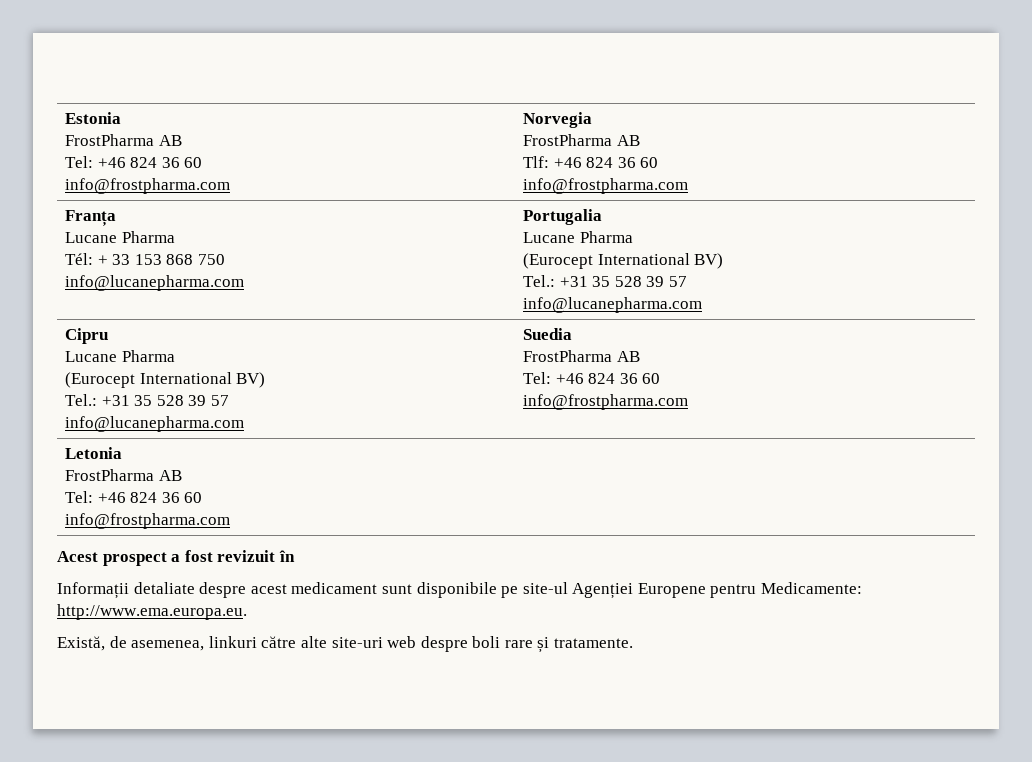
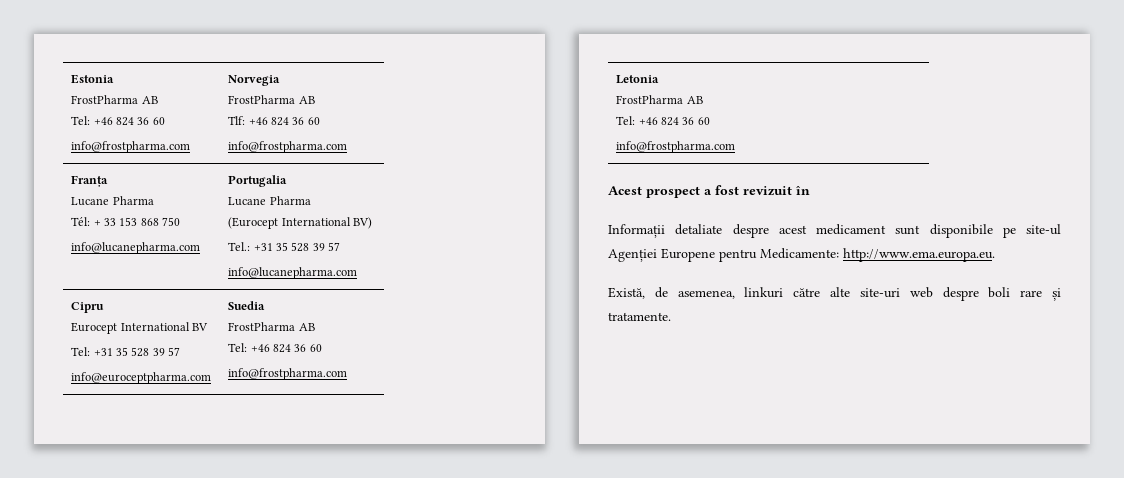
[64,350,175,362] [64,372,266,388] [64,394,229,406] [64,416,244,432] Lucane Pharma // (Eurocept International BV) // Τel.: +31 35 528 39 57 // info@lucanepharma.com -> [71,322,208,334] [71,347,181,357] [71,372,212,384] Eurocept International BV // Tel: +31 35 528 39 57 // info@euroceptpharma.com

